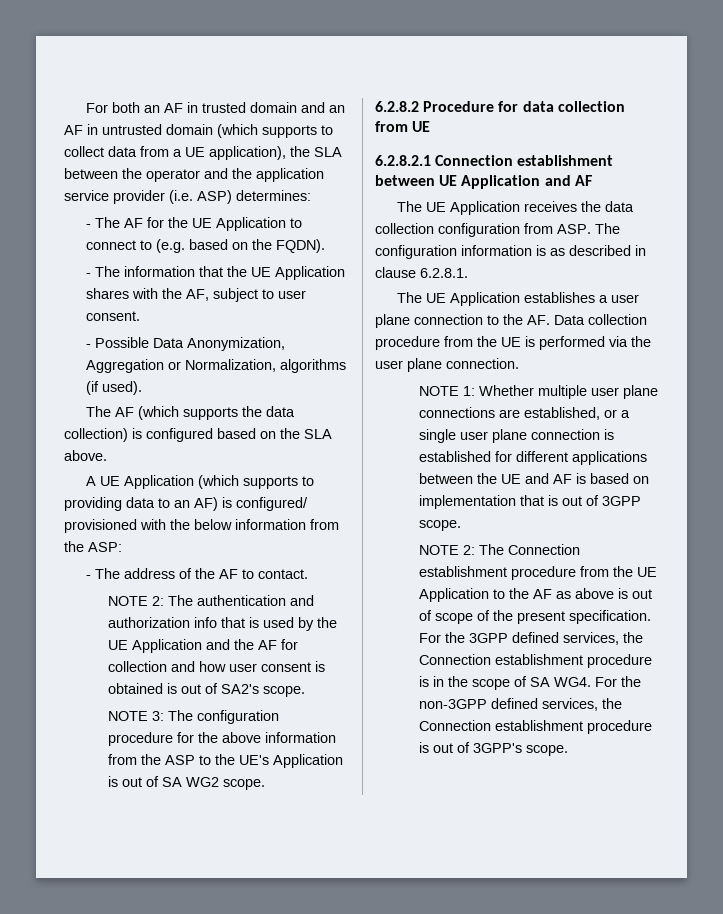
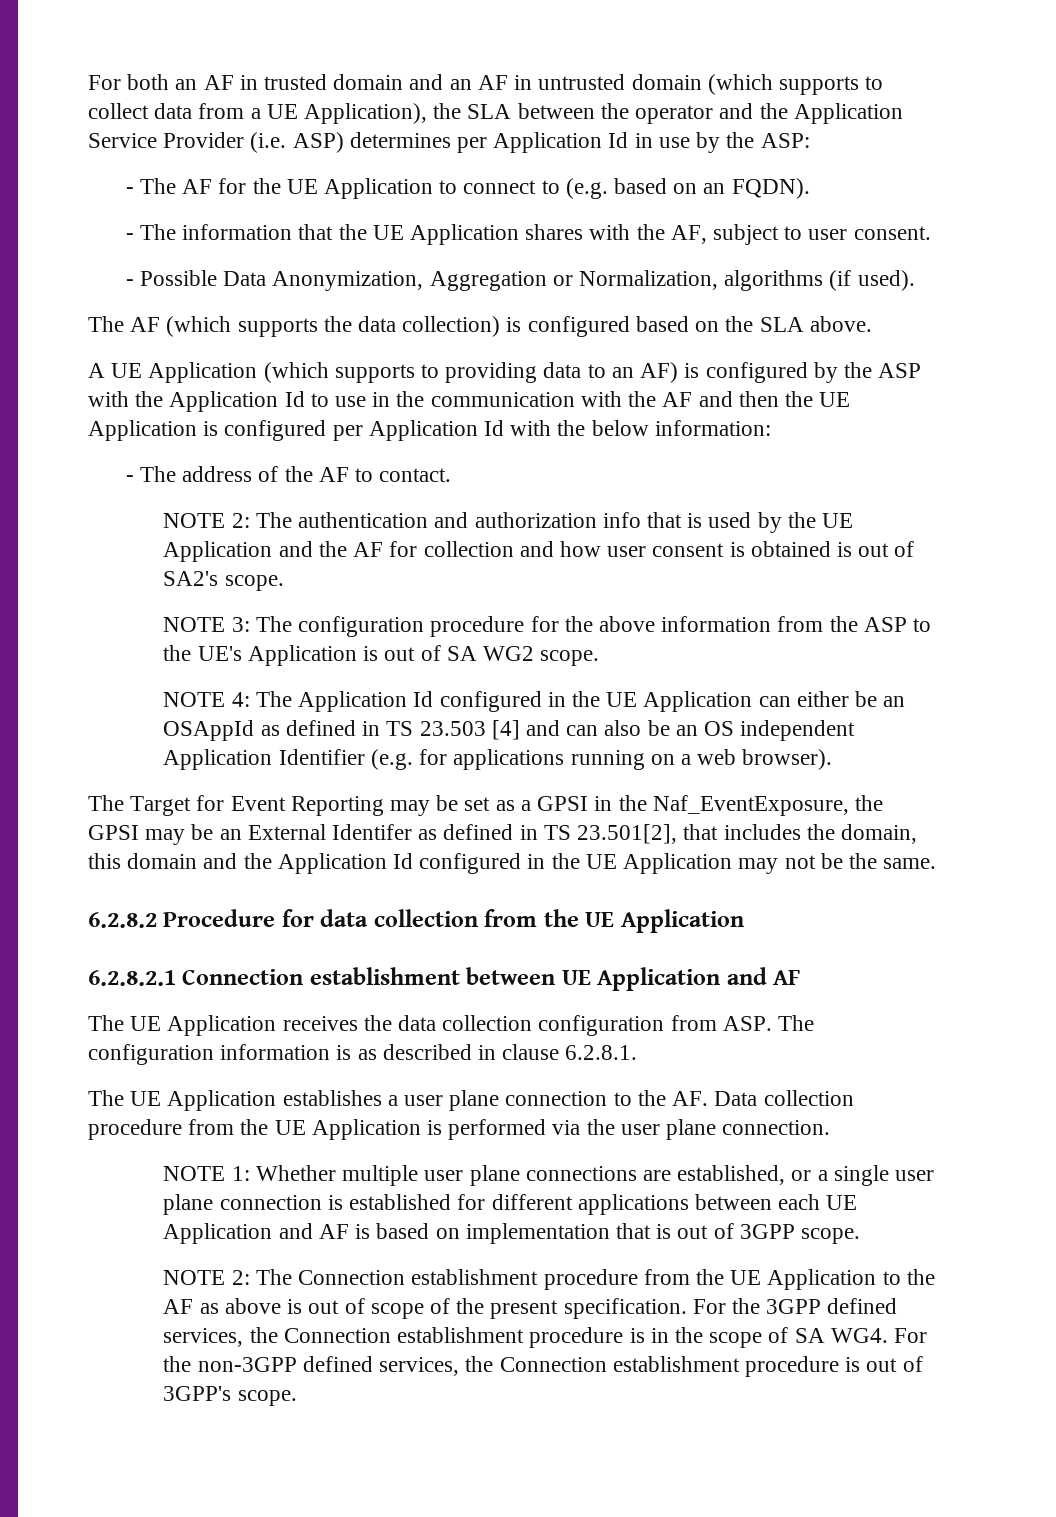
[209,146,286,160] application), -> [304,103,428,124] Application),
[256,168,324,182] [64,190,311,204] application service provider (i.e. ASP) determines: -> [793,103,903,124] [88,132,810,153] Application Service Provider (i.e. ASP) determines per Application Id in use by the ASP:
[252,239,273,250] the -> [703,183,726,194] an
[236,497,308,511] [64,519,339,533] [64,541,122,552] configured/ provisioned with the below information from the ASP: -> [705,362,922,383] [88,391,851,412] [88,420,771,441] configured by the ASP with the Application Id to use in the communication with the AF and then the UE Application is configured per Application Id with the below information:
(266, 784) none -> [163,691,906,712] [163,720,856,741] [163,749,833,770] [88,795,883,816] [88,824,917,845] [88,853,937,874] // NOTE 4: The Application Id configured in the UE Application can either be an OSAppId as defined in TS 23.503 [4] and can also be an OS independent Application Identifier (e.g. for applications running on a web browser). // The Target for Event Reporting may be set as a GPSI in the Naf_EventExposure, the GPSI may be an External Identifer as defined in TS 23.501[2], that includes the domain, this domain and the Application Id configured in the UE Application may not be the same.
[412,121,431,132] UE -> [543,909,744,933] the UE Application
(521, 342) none -> [311,1119,421,1140] Application
[477,473,522,484] the UE -> [778,1194,858,1210] [163,1223,273,1244] each UE Application

